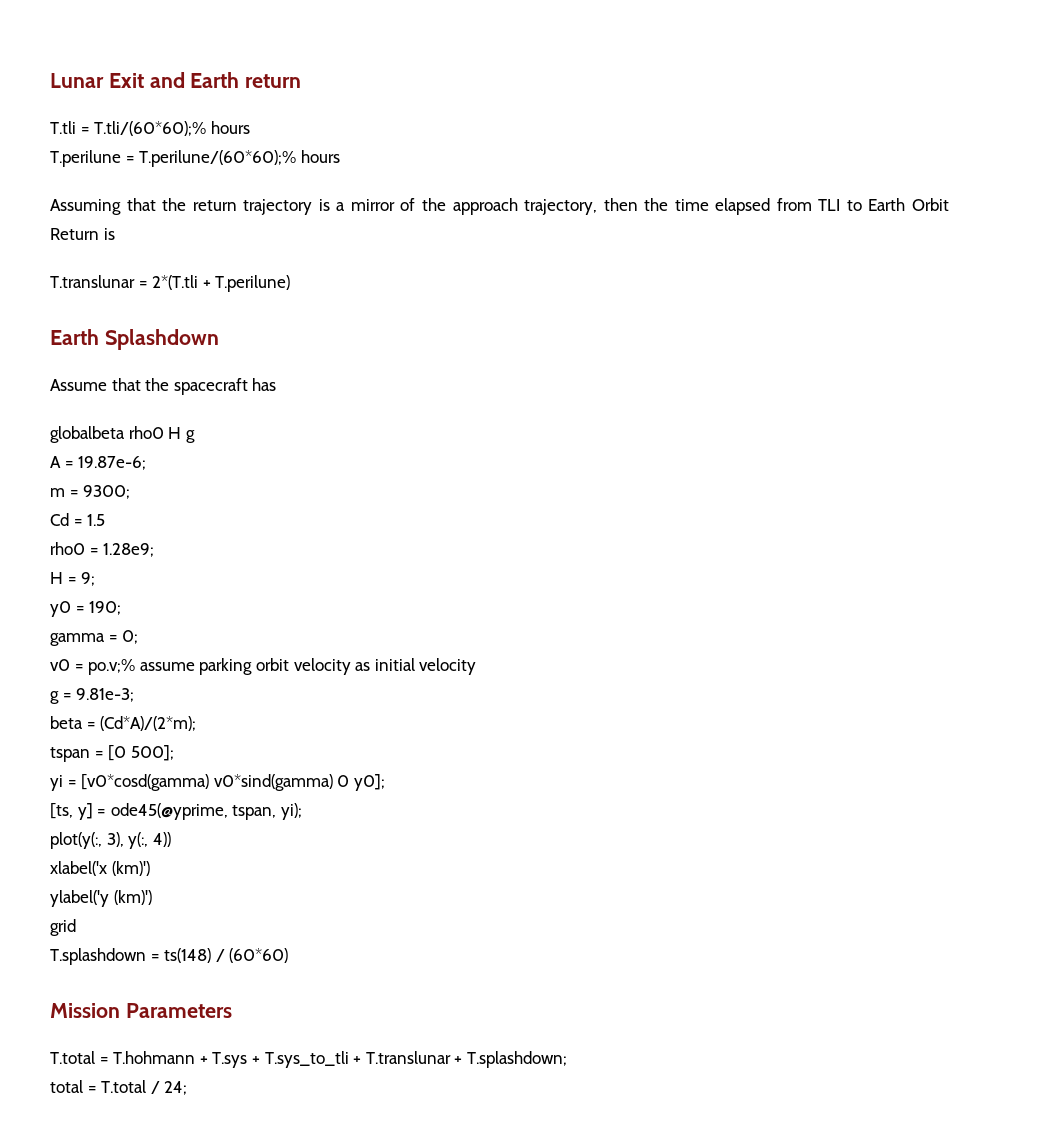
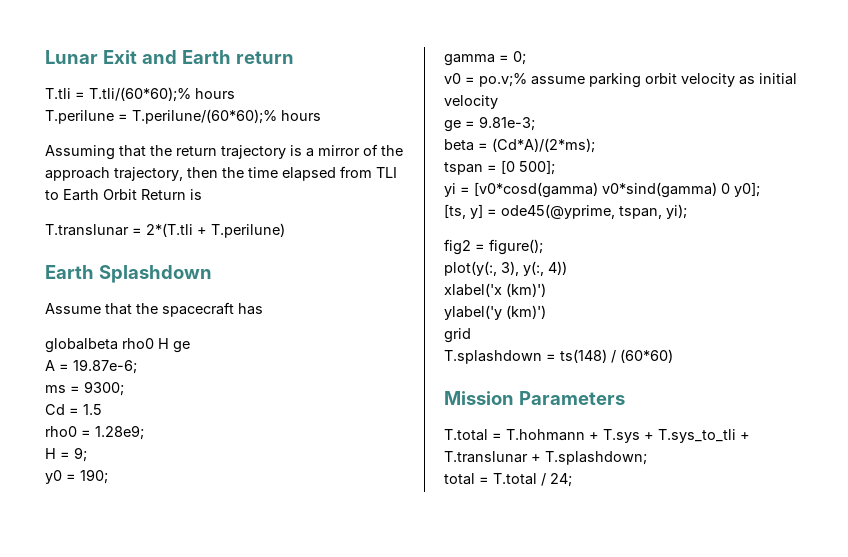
[185,430,195,443] g -> [173,341,190,353] ge
[50,488,65,497] m -> [45,385,66,393] ms
[50,691,59,704] g -> [444,120,461,132] ge
[100,716,197,731] (Cd*A)/(2*m); -> [492,138,595,153] (Cd*A)/(2*ms);
(302, 811) none -> [444,239,543,255] // fig2 = figure();

